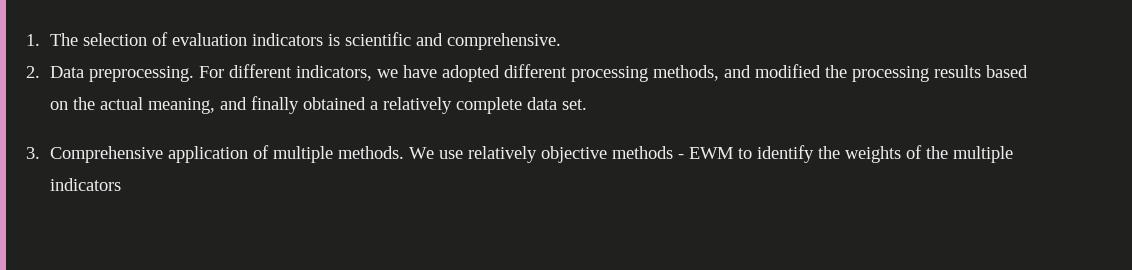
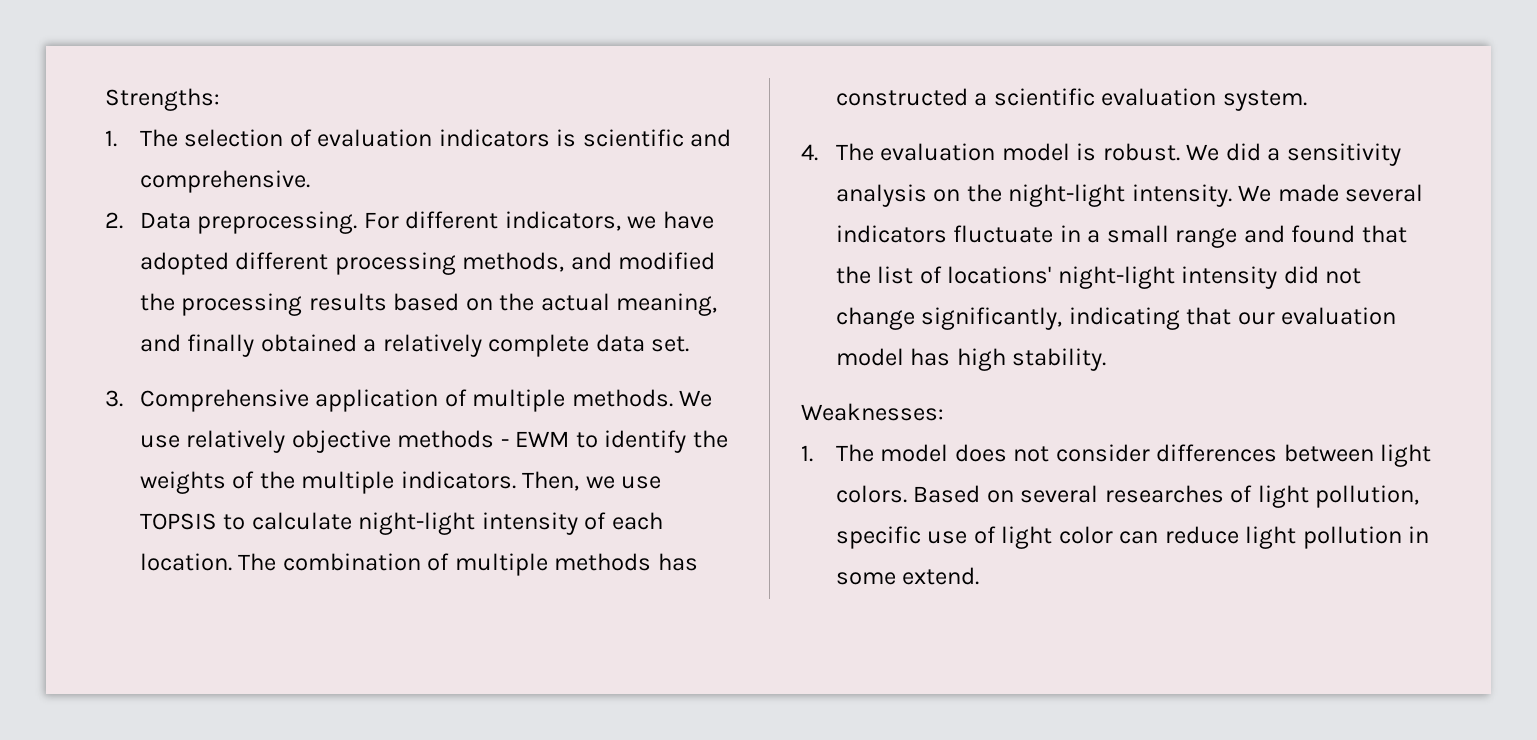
(26, 40) none -> [105,88,220,111] Strengths: //
[49,178,121,191] indicators -> [400,471,662,491] [139,512,663,535] [139,553,698,576] [835,88,1307,111] [801,143,1401,166] [835,184,1424,207] [835,225,1407,248] [835,266,1362,289] [835,307,1397,330] [835,348,1107,371] [801,403,944,421] [801,444,1432,467] [835,485,1420,508] [835,526,1430,549] [835,567,980,585] indicators. Then, we use TOPSIS to calculate night-light intensity of each location. The combination of multiple methods has constructed a scientific evaluation system. // 4. The evaluation model is robust. We did a sensitivity analysis on the night-light intensity. We made several indicators fluctuate in a small range and found that the list of locations' night-light intensity did not change significantly, indicating that our evaluation model has high stability. // Weaknesses: // 1. The model does not consider differences between light colors. Based on several researches of light pollution, specific use of light color can reduce light pollution in some extend.

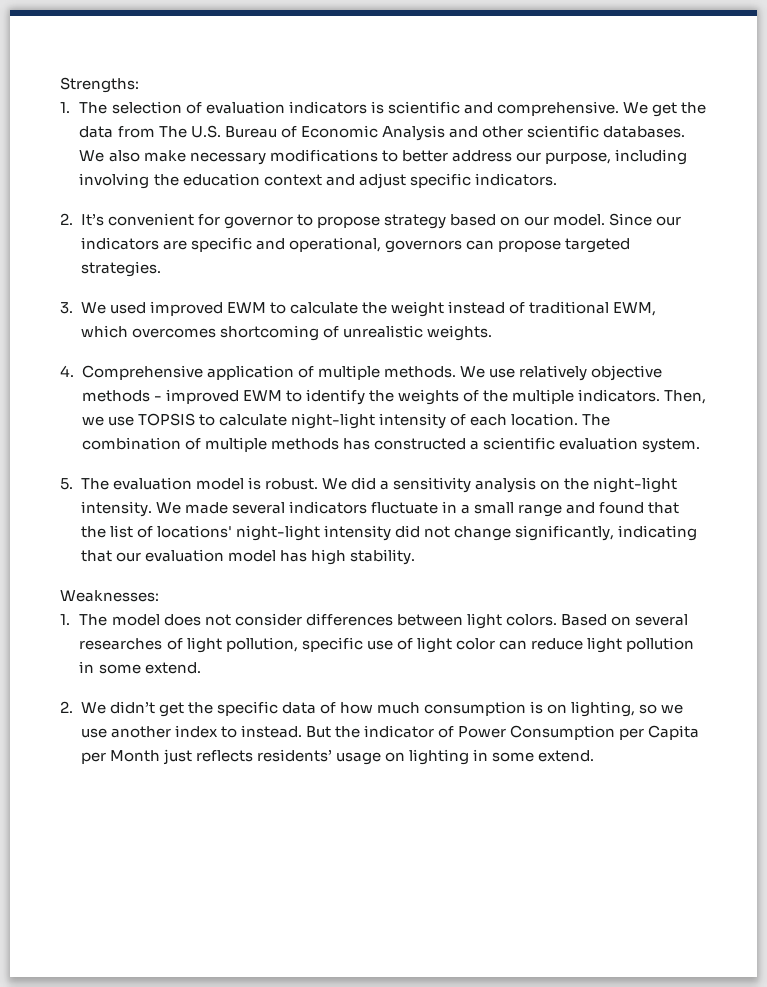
[105,211,714,234] [139,252,716,275] [139,293,718,316] [139,334,690,357] [105,390,123,407] // 2. Data preprocessing. For different indicators, we have adopted different processing methods, and modified the processing results based on the actual meaning, and finally obtained a relatively complete data set. // 3. -> [622,102,707,117] [79,125,686,141] [79,149,687,165] [79,173,557,189] [60,213,682,229] [80,237,630,253] [80,261,161,277] [60,301,657,317] [80,325,492,341] [60,365,74,377] We get the data from The U.S. Bureau of Economic Analysis and other scientific databases. We also make necessary modifications to better address our purpose, including involving the education context and adjust specific indicators. // 2. It’s convenient for governor to propose strategy based on our model. Since our indicators are specific and operational, governors can propose targeted strategies. // 3. We used improved EWM to calculate the weight instead of traditional EWM, which overcomes shortcoming of unrealistic weights. // 4.
(509, 443) none -> [165,389,239,404] improved
[801,144,818,161] 4. -> [60,478,73,490] 5.
(980, 576) none -> [60,701,684,717] [80,725,700,740] [80,749,595,765] // 2. We didn’t get the specific data of how much consumption is on lighting, so we use another index to instead. But the indicator of Power Consumption per Capita per Month just reflects residents’ usage on lighting in some extend.

